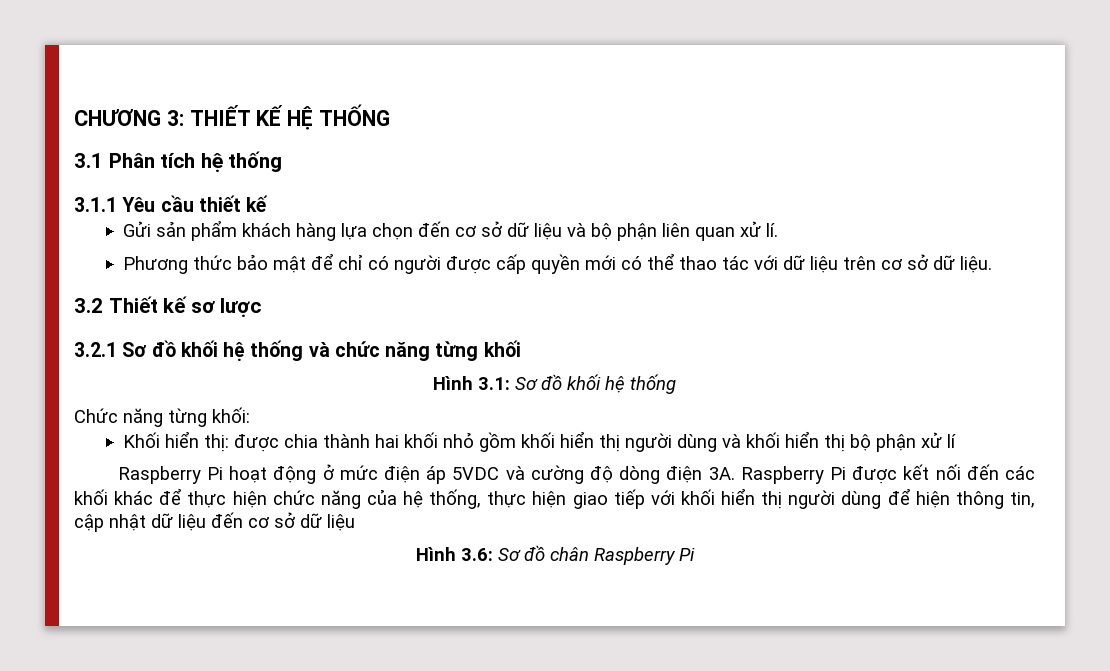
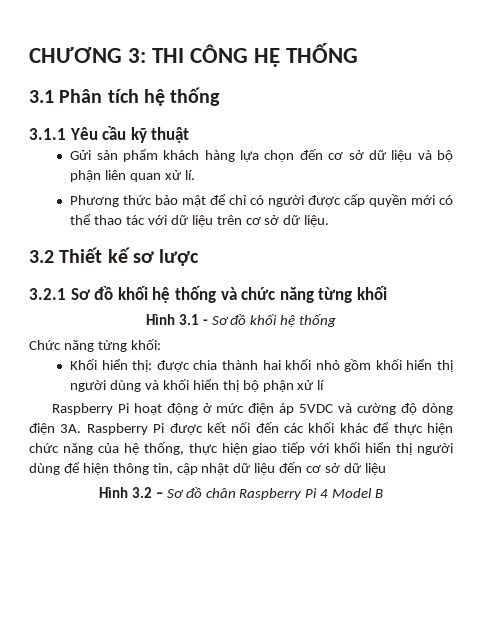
[189,105,284,126] THIẾT KẾ -> [152,44,249,63] THI CÔNG
[198,195,269,212] thiết kế -> [130,127,190,143] kỹ thuật
[478,377,510,390] 3.1: -> [178,314,208,325] 3.1 -
[460,548,493,561] 3.6: -> [131,487,163,498] 3.2 –
(695, 554) none -> [320,488,384,498] 4 Model B

